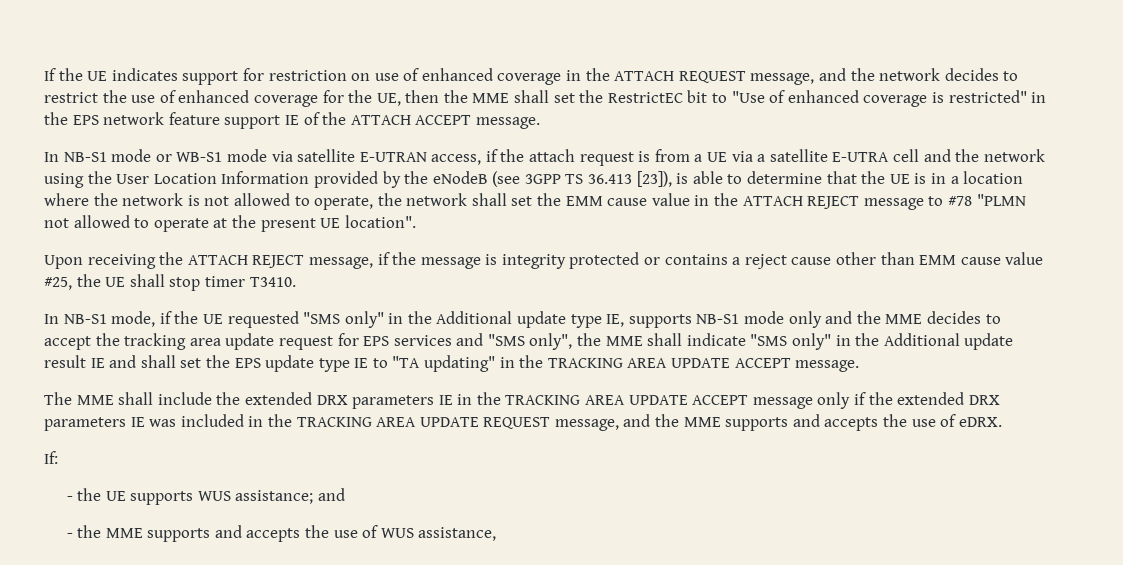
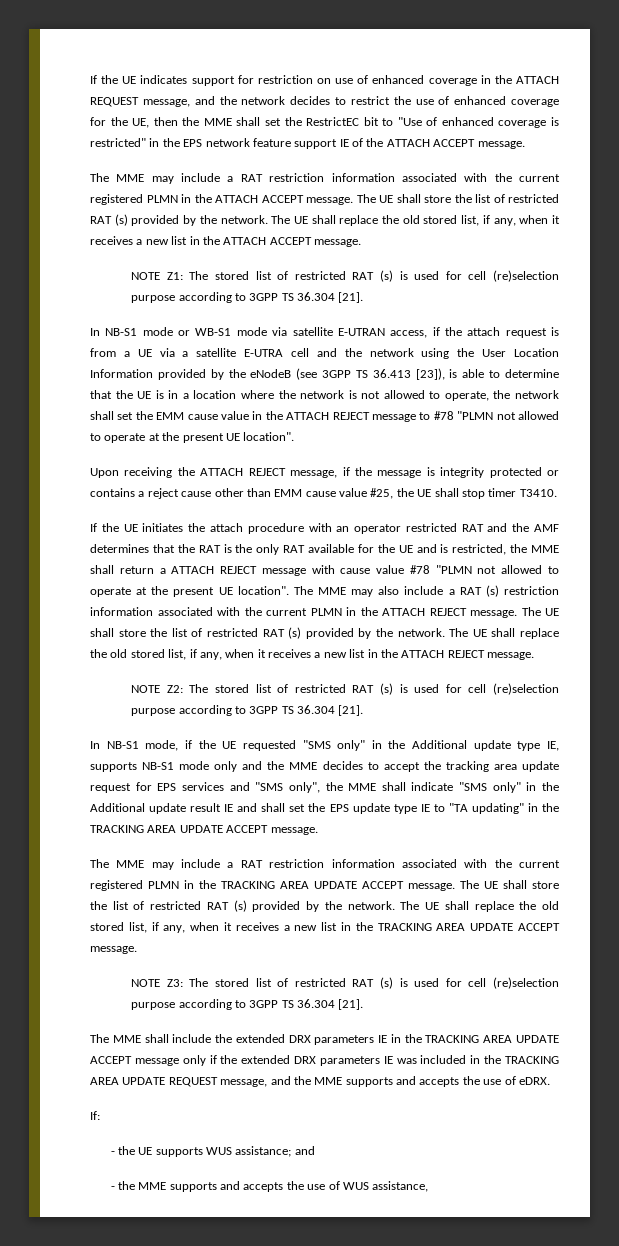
(540, 123) none -> [90,173,560,184] [90,194,559,205] [90,214,560,226] [90,236,361,247] [131,270,560,282] [131,292,364,303] // The MME may include a RAT restriction information associated with the current registered PLMN in the ATTACH ACCEPT message. The UE shall store the list of restricted RAT (s) provided by the network. The UE shall replace the old stored list, if any, when it receives a new list in the ATTACH ACCEPT message. // NOTE Z1: The stored list of restricted RAT (s) is used for cell (re)selection purpose according to 3GPP TS 36.304 [21].
(296, 282) none -> [90,523,559,534] [90,544,559,555] [90,565,559,576] [90,585,560,597] [90,607,559,618] [90,627,560,639] [90,649,534,660] [131,683,560,695] [131,705,364,716] // If the UE initiates the attach procedure with an operator restricted RAT and the AMF determines that the RAT is the only RAT available for the UE and is restricted, the MME shall return a ATTACH REJECT message with cause value #78 "PLMN not allowed to operate at the present UE location". The MME may also include a RAT (s) restriction information associated with the current PLMN in the ATTACH REJECT message. The UE shall store the list of restricted RAT (s) provided by the network. The UE shall replace the old stored list, if any, when it receives a new list in the ATTACH REJECT message. // NOTE Z2: The stored list of restricted RAT (s) is used for cell (re)selection purpose according to 3GPP TS 36.304 [21].
(860, 366) none -> [90,859,560,870] [90,880,559,891] [90,900,559,912] [90,922,561,933] [90,946,137,954] [131,977,560,989] [131,999,364,1010] // The MME may include a RAT restriction information associated with the current registered PLMN in the TRACKING AREA UPDATE ACCEPT message. The UE shall store the list of restricted RAT (s) provided by the network. The UE shall replace the old stored list, if any, when it receives a new list in the TRACKING AREA UPDATE ACCEPT message. // NOTE Z3: The stored list of restricted RAT (s) is used for cell (re)selection purpose according to 3GPP TS 36.304 [21].

